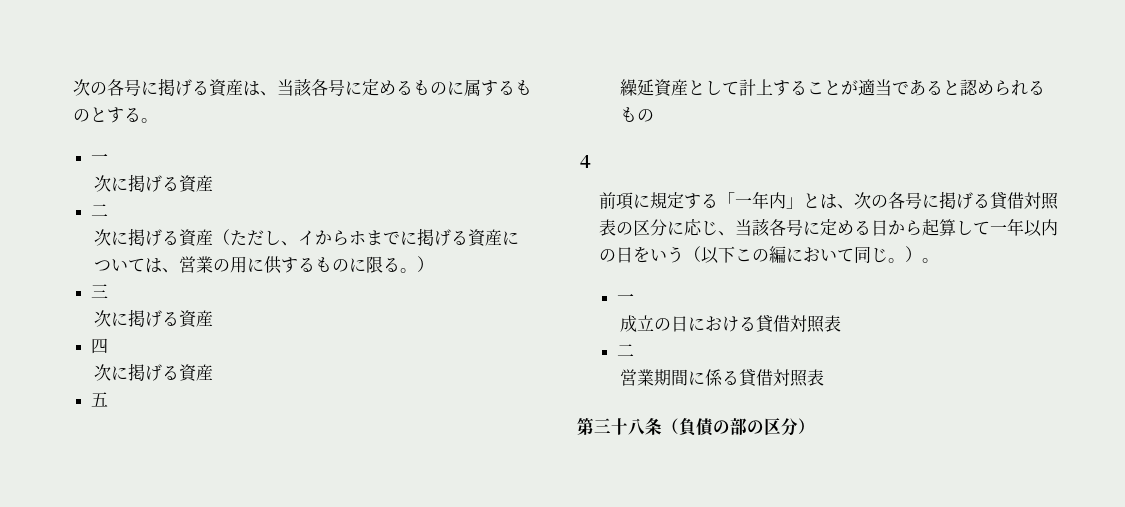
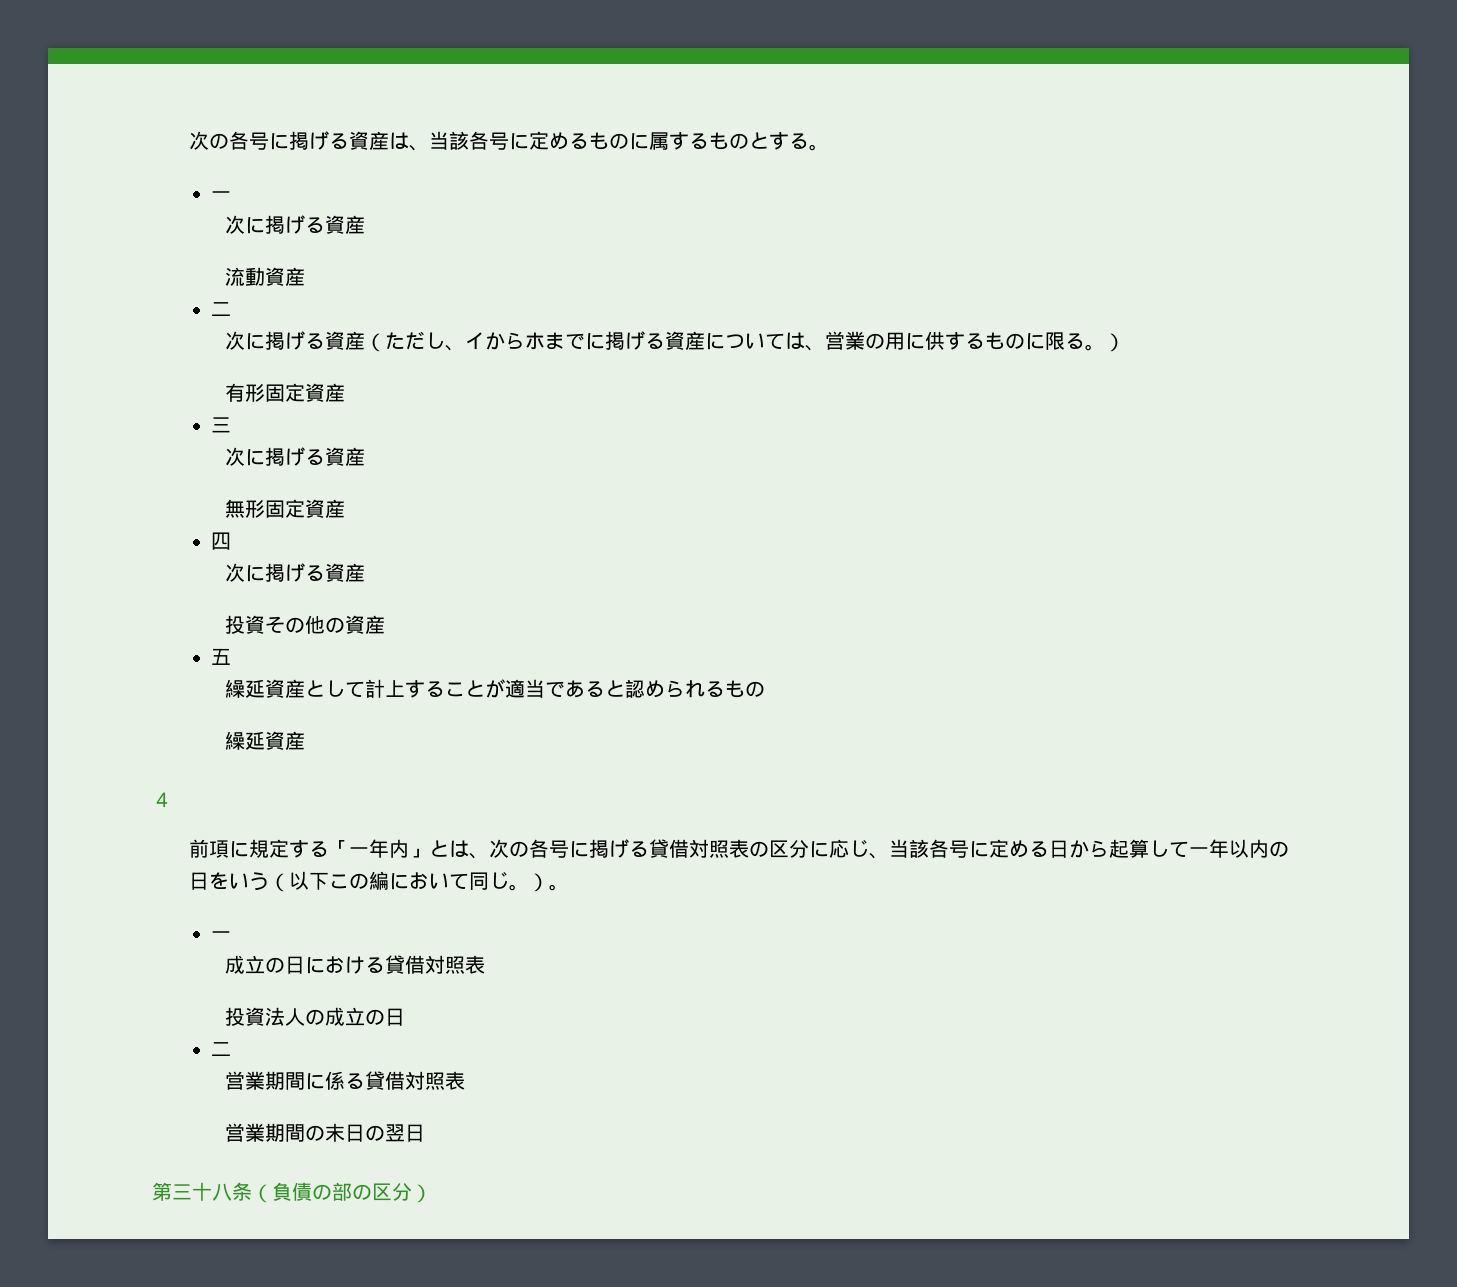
(214, 183) none -> [225,267,306,286] // 流動資産
(435, 264) none -> [225,383,346,402] // 有形固定資産
(214, 318) none -> [225,499,346,518] // 無形固定資産
(214, 372) none -> [225,615,386,634] // 投資その他の資産
(655, 115) none -> [225,731,306,750] // 繰延資産
(842, 323) none -> [225,1007,406,1026] // 投資法人の成立の日
(825, 377) none -> [225,1123,426,1142] // 営業期間の末日の翌日

